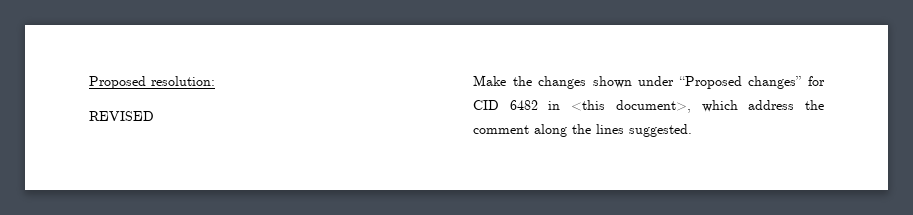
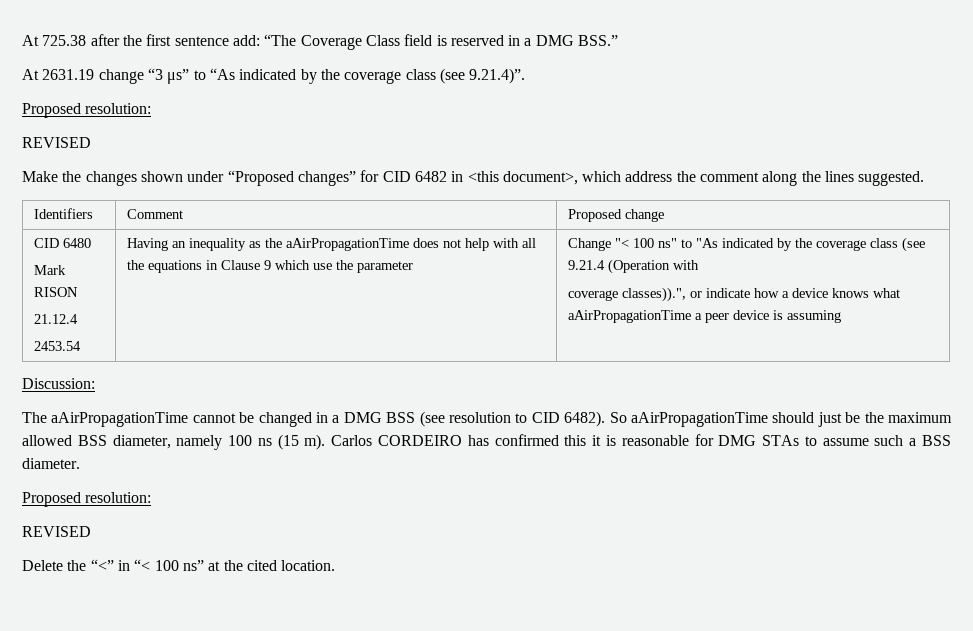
(89, 82) none -> [22,34,619,50] [22,68,526,84] At 725.38 after the first sentence add: “The Coverage Class field is reserved in a DMG BSS.” // At 2631.19 change “3 μs” to “As indicated by the coverage class (see 9.21.4)”. //
(692, 130) none -> [34,208,94,219] [127,209,184,219] [568,209,665,222] [34,238,92,248] [34,265,67,275] [34,287,79,297] [34,314,79,324] [34,341,82,351] [127,238,537,251] [127,260,414,273] [568,237,926,252] [568,259,700,274] [568,287,901,302] [568,310,842,323] [22,378,95,389] [22,411,952,427] [22,434,951,450] [22,458,80,469] [22,492,152,507] [22,526,91,537] [22,559,336,571] // Identifiers | Comment | Proposed change // CID 6480 // Mark RISON // 21.12.4 // 2453.54 | Having an inequality as the aAirPropagationTime does not help with all the equations in Clause 9 which use the parameter | Change "< 100 ns" to "As indicated by the coverage class (see 9.21.4 (Operation with // coverage classes)).", or indicate how a device knows what aAirPropagationTime a peer device is assuming // Discussion: // The aAirPropagationTime cannot be changed in a DMG BSS (see resolution to CID 6482). So aAirPropagationTime should just be the maximum allowed BSS diameter, namely 100 ns (15 m). Carlos CORDEIRO has confirmed this it is reasonable for DMG STAs to assume such a BSS diameter. // Proposed resolution: // REVISED // Delete the “<” in “< 100 ns” at the cited location.

